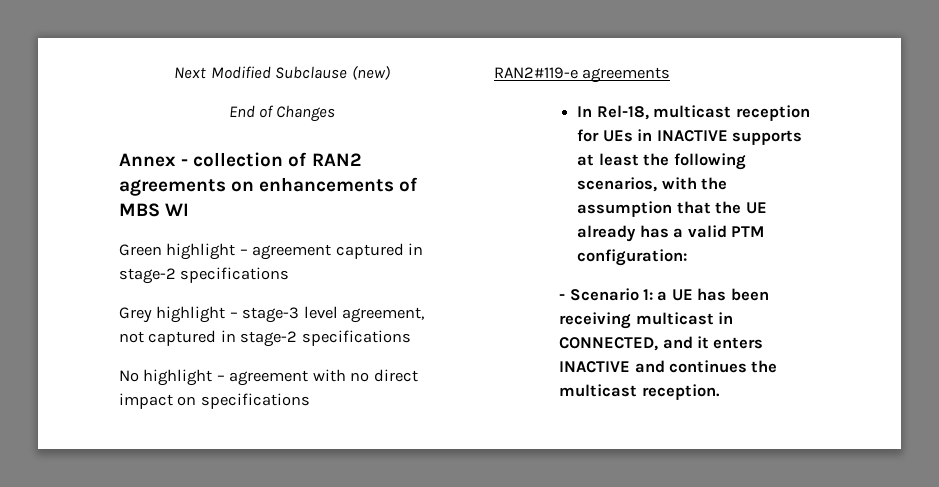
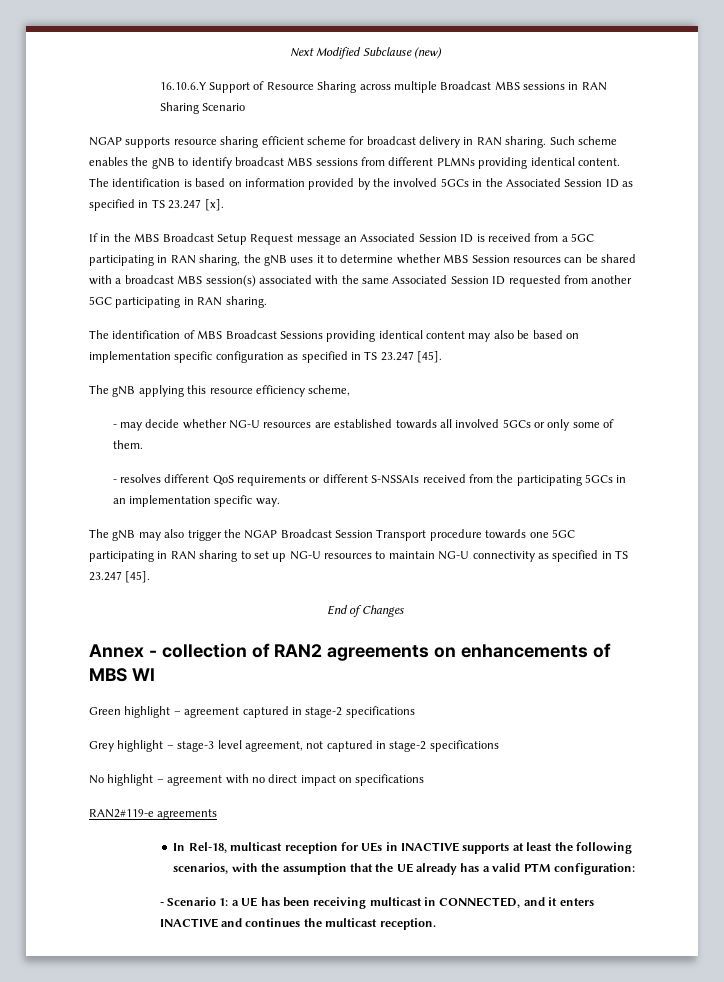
(390, 72) none -> [159,81,607,93] [159,102,245,114] [89,136,617,148] [89,157,620,169] [89,178,633,190] [89,199,224,211] [89,233,594,245] [89,254,636,266] [89,275,633,287] [89,296,267,308] [89,330,579,342] [89,351,442,363] [89,385,351,397] [112,419,615,431] [112,440,143,449] [112,474,627,486] [112,495,280,507] [89,529,575,541] [89,550,628,562] [89,571,151,583] // 16.10.6.Y Support of Resource Sharing across multiple Broadcast MBS sessions in RAN Sharing Scenario // NGAP supports resource sharing efficient scheme for broadcast delivery in RAN sharing. Such scheme enables the gNB to identify broadcast MBS sessions from different PLMNs providing identical content. The identification is based on information provided by the involved 5GCs in the Associated Session ID as specified in TS 23.247 [x]. // If in the MBS Broadcast Setup Request message an Associated Session ID is received from a 5GC participating in RAN sharing, the gNB uses it to determine whether MBS Session resources can be shared with a broadcast MBS session(s) associated with the same Associated Session ID requested from another 5GC participating in RAN sharing. // The identification of MBS Broadcast Sessions providing identical content may also be based on implementation specific configuration as specified in TS 23.247 [45]. // The gNB applying this resource efficiency scheme, // - may decide whether NG-U resources are established towards all involved 5GCs or only some of them. // - resolves different QoS requirements or different S-NSSAIs received from the participating 5GCs in an implementation specific way. // The gNB may also trigger the NGAP Broadcast Session Transport procedure towards one 5GC participating in RAN sharing to set up NG-U resources to maintain NG-U connectivity as specified in TS 23.247 [45].

